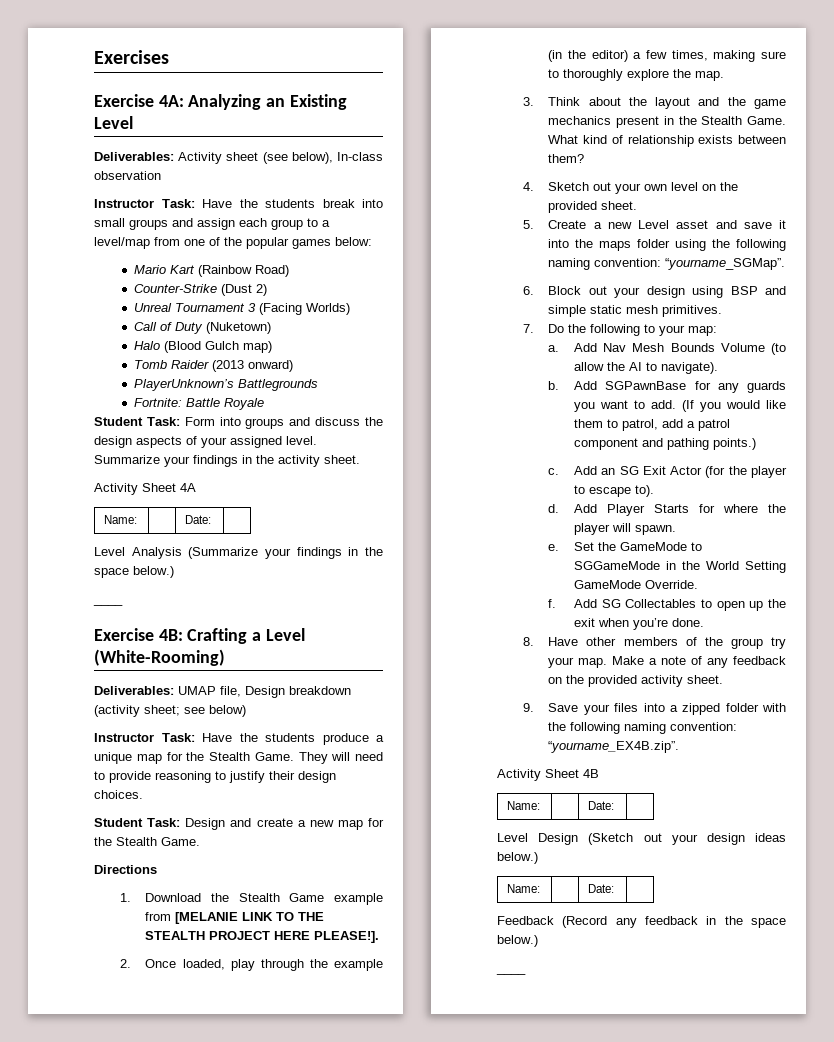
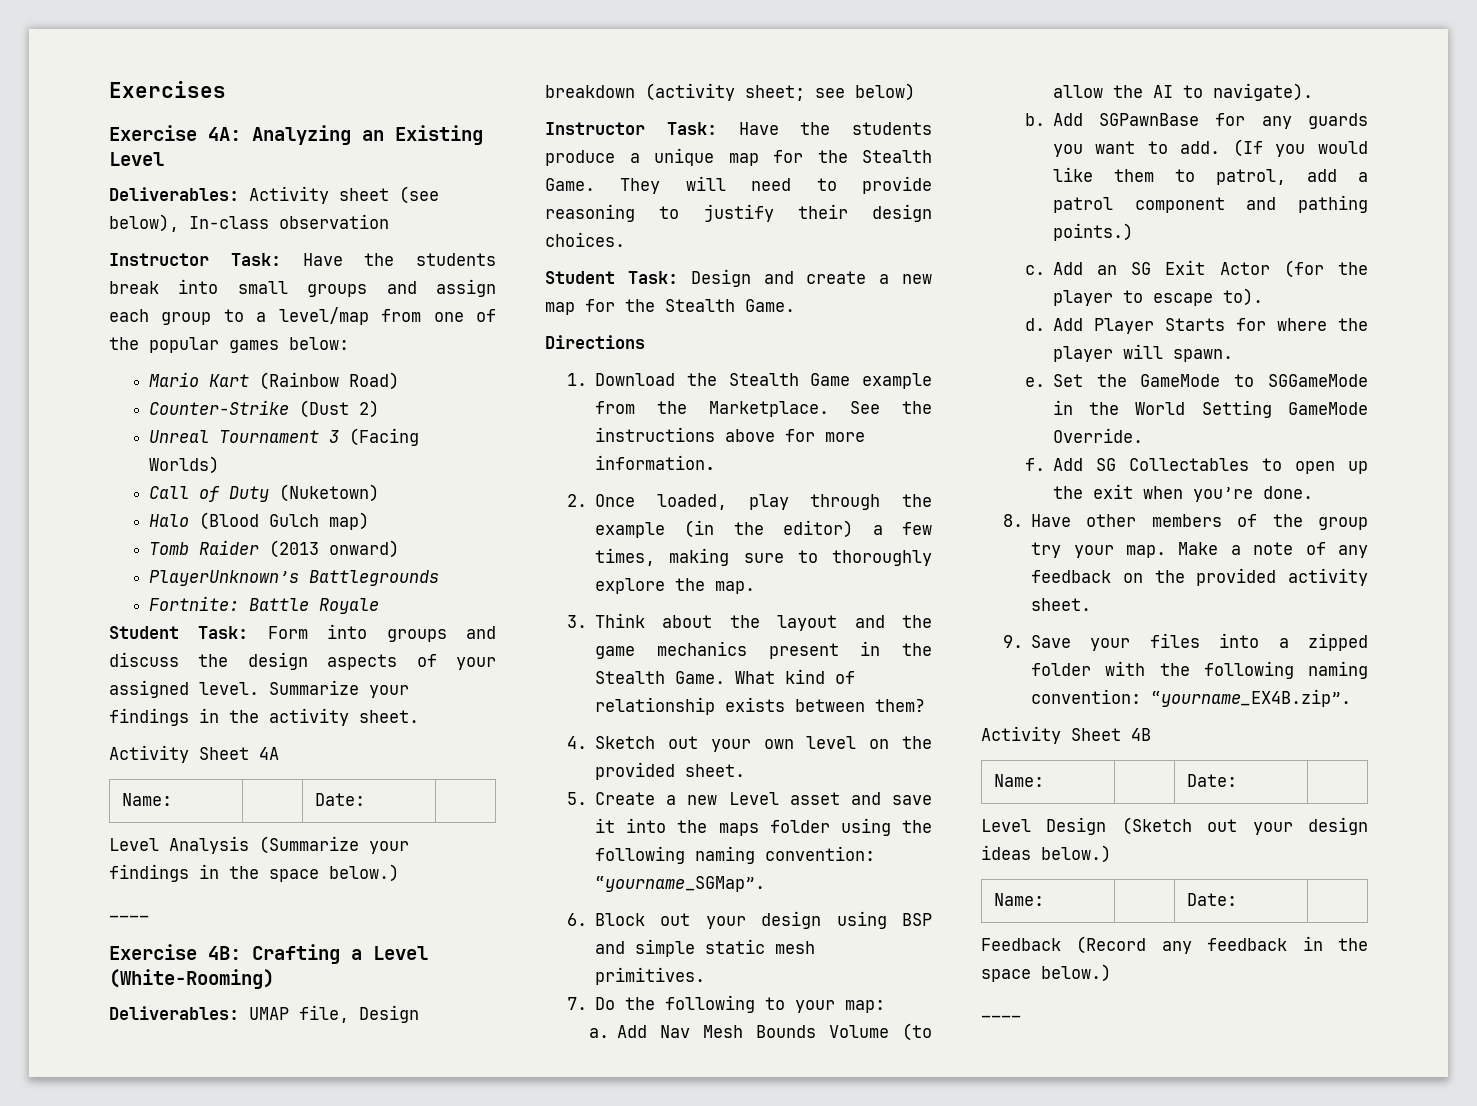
[175,912,325,924] [145,931,380,943] [MELANIE LINK TO THE STEALTH PROJECT HERE PLEASE!]. -> [656,401,932,417] [595,427,866,442] [595,455,716,470] the Marketplace. See the instructions above for more information.

